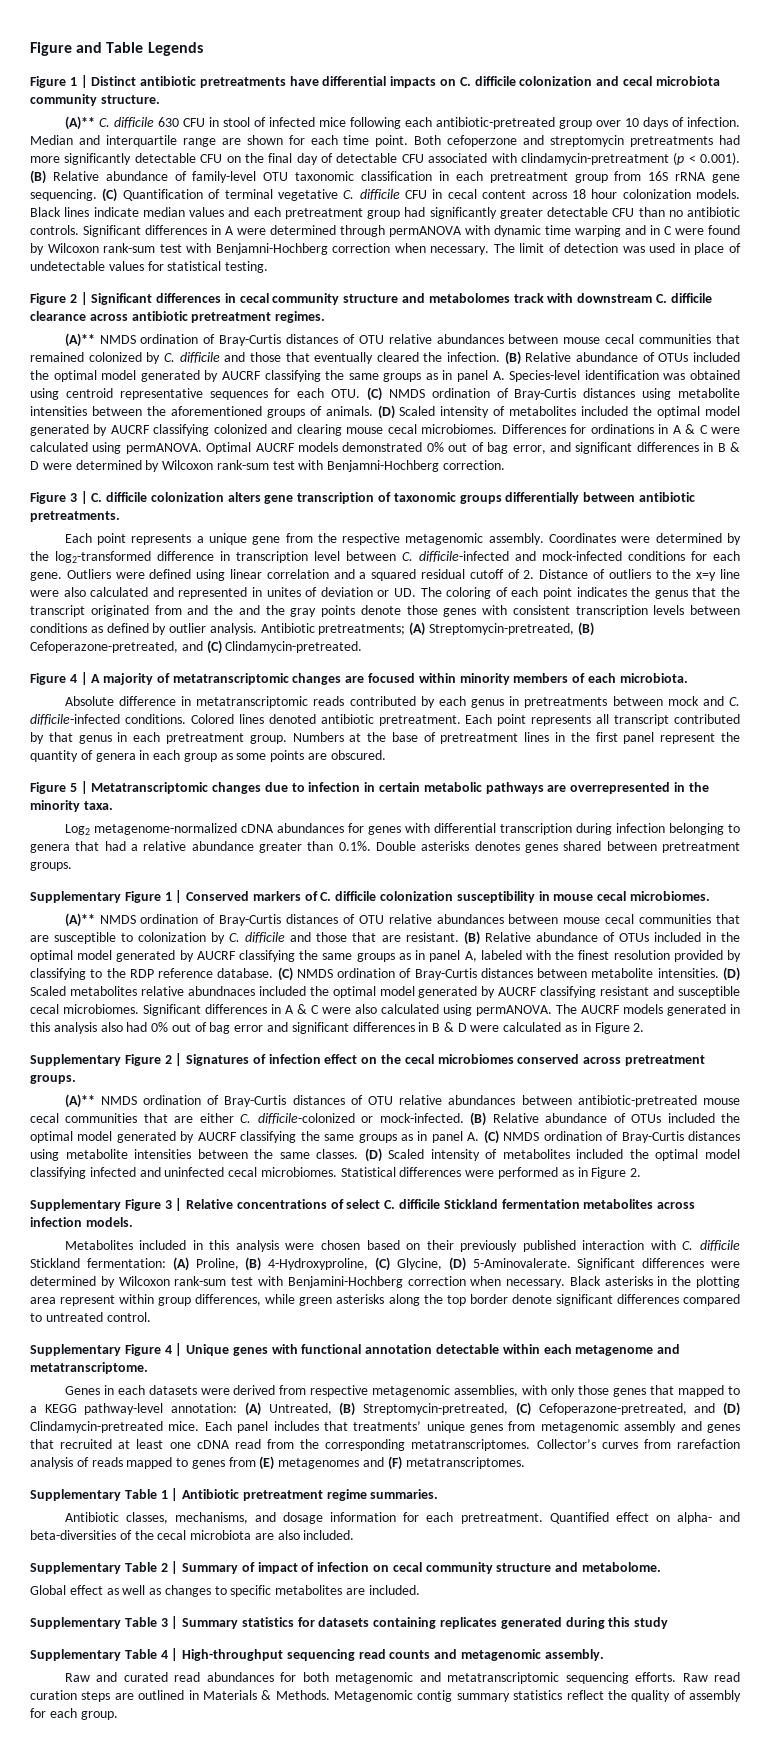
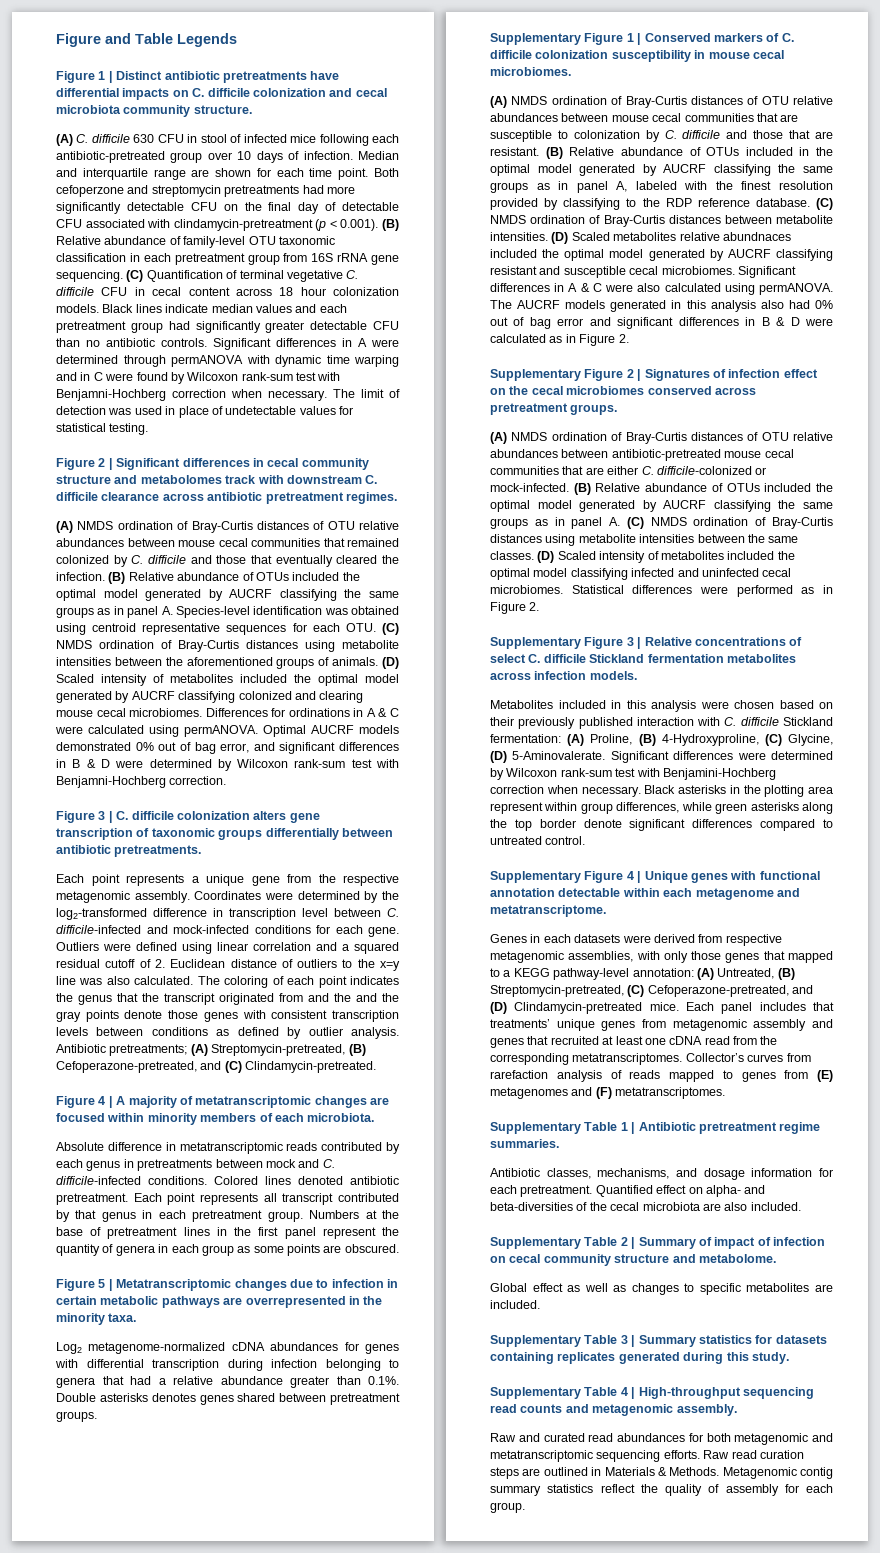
[64,116,95,130] (A)** -> [56,134,73,146] (A)
[64,333,95,347] (A)** -> [56,521,73,533] (A)
[539,569,589,579] Distance -> [170,959,277,968] Euclidean distance
[30,587,417,599] were also calculated and represented in unites of deviation or UD. -> [79,976,194,985] was also calculated.
[64,913,95,927] (A)** -> [490,96,507,108] (A)
[64,1094,95,1108] (A)** -> [490,432,507,444] (A)
[634,1617,669,1629] study -> [751,1352,789,1364] study.

